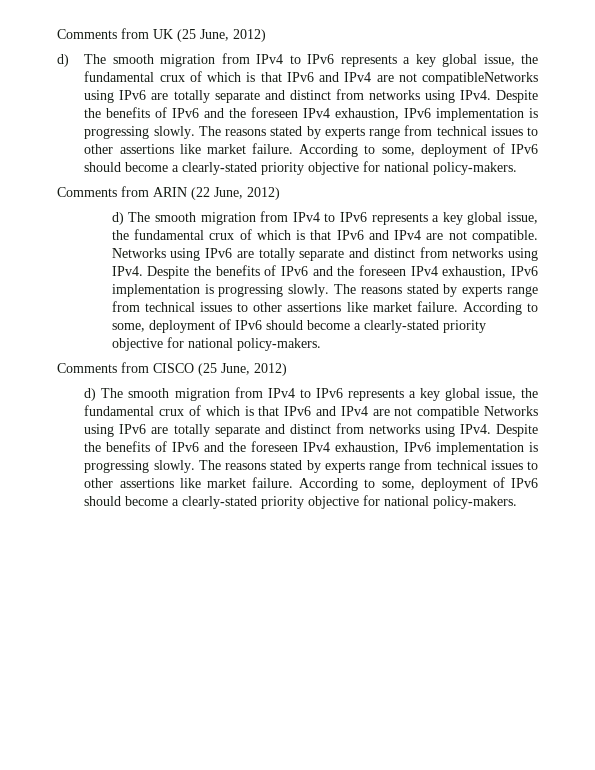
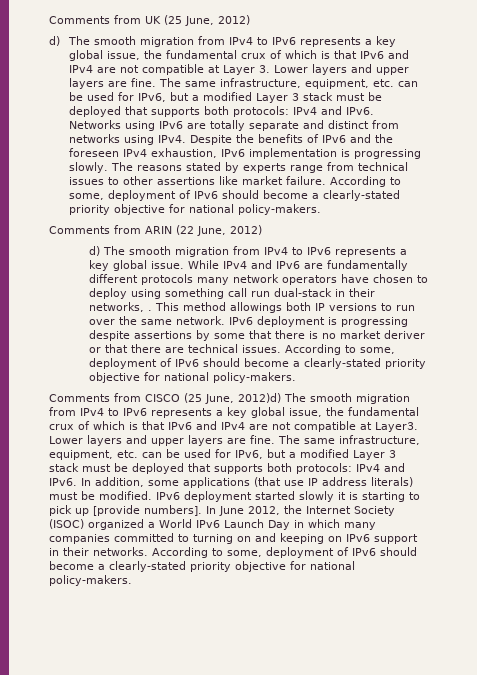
[422,72,538,85] compatibleNetworks -> [141,64,409,75] [68,78,418,89] [68,92,382,103] [68,106,374,117] [68,120,121,129] compatible at Layer 3. Lower layers and upper layers are fine. The same infrastructure, equipment, etc. can be used for IPv6, but a modified Layer 3 stack must be deployed that supports both protocols: IPv4 and IPv6. Networks
[506,212,538,224] [111,229,538,243] [111,247,539,261] [111,265,538,279] [111,284,538,297] [111,301,458,312] issue, the fundamental crux of which is that IPv6 and IPv4 are not compatible. Networks using IPv6 are totally separate and distinct from networks using IPv4. Despite the benefits of IPv6 and the foreseen IPv4 exhaustion, IPv6 implementation is progressing slowly. The reasons stated by experts range from technical issues to other assertions like market failure. -> [150,260,408,271] [88,274,428,285] [88,288,375,299] [88,302,415,313] [88,316,408,327] [88,330,425,341] [88,344,281,353] issue. While IPv4 and IPv6 are fundamentally different protocols many network operators have chosen to deploy using something call run dual-stack in their networks, . This method allowings both IP versions to run over the same network. IPv6 deployment is progressing despite assertions by some that there is no market deriver or that there are technical issues.
[254,363,287,376] [84,388,97,401] 2012) // d) -> [238,393,281,403] 2012)d)
[483,406,538,416] [84,423,538,437] [84,441,538,455] [84,459,538,473] [84,477,294,488] Networks using IPv6 are totally separate and distinct from networks using IPv4. Despite the benefits of IPv6 and the foreseen IPv4 exhaustion, IPv6 implementation is progressing slowly. The reasons stated by experts range from technical issues to other assertions like market failure. -> [360,422,418,432] [49,435,420,446] [49,449,396,460] [49,463,405,474] [49,477,413,488] [49,491,420,502] [49,505,395,516] [49,519,376,530] [49,533,418,544] [49,547,148,556] at Layer3. Lower layers and upper layers are fine. The same infrastructure, equipment, etc. can be used for IPv6, but a modified Layer 3 stack must be deployed that supports both protocols: IPv4 and IPv6. In addition, some applications (that use IP address literals) must be modified. IPv6 deployment started slowly it is starting to pick up [provide numbers]. In June 2012, the Internet Society (ISOC) organized a World IPv6 Launch Day in which many companies committed to turning on and keeping on IPv6 support in their networks.

